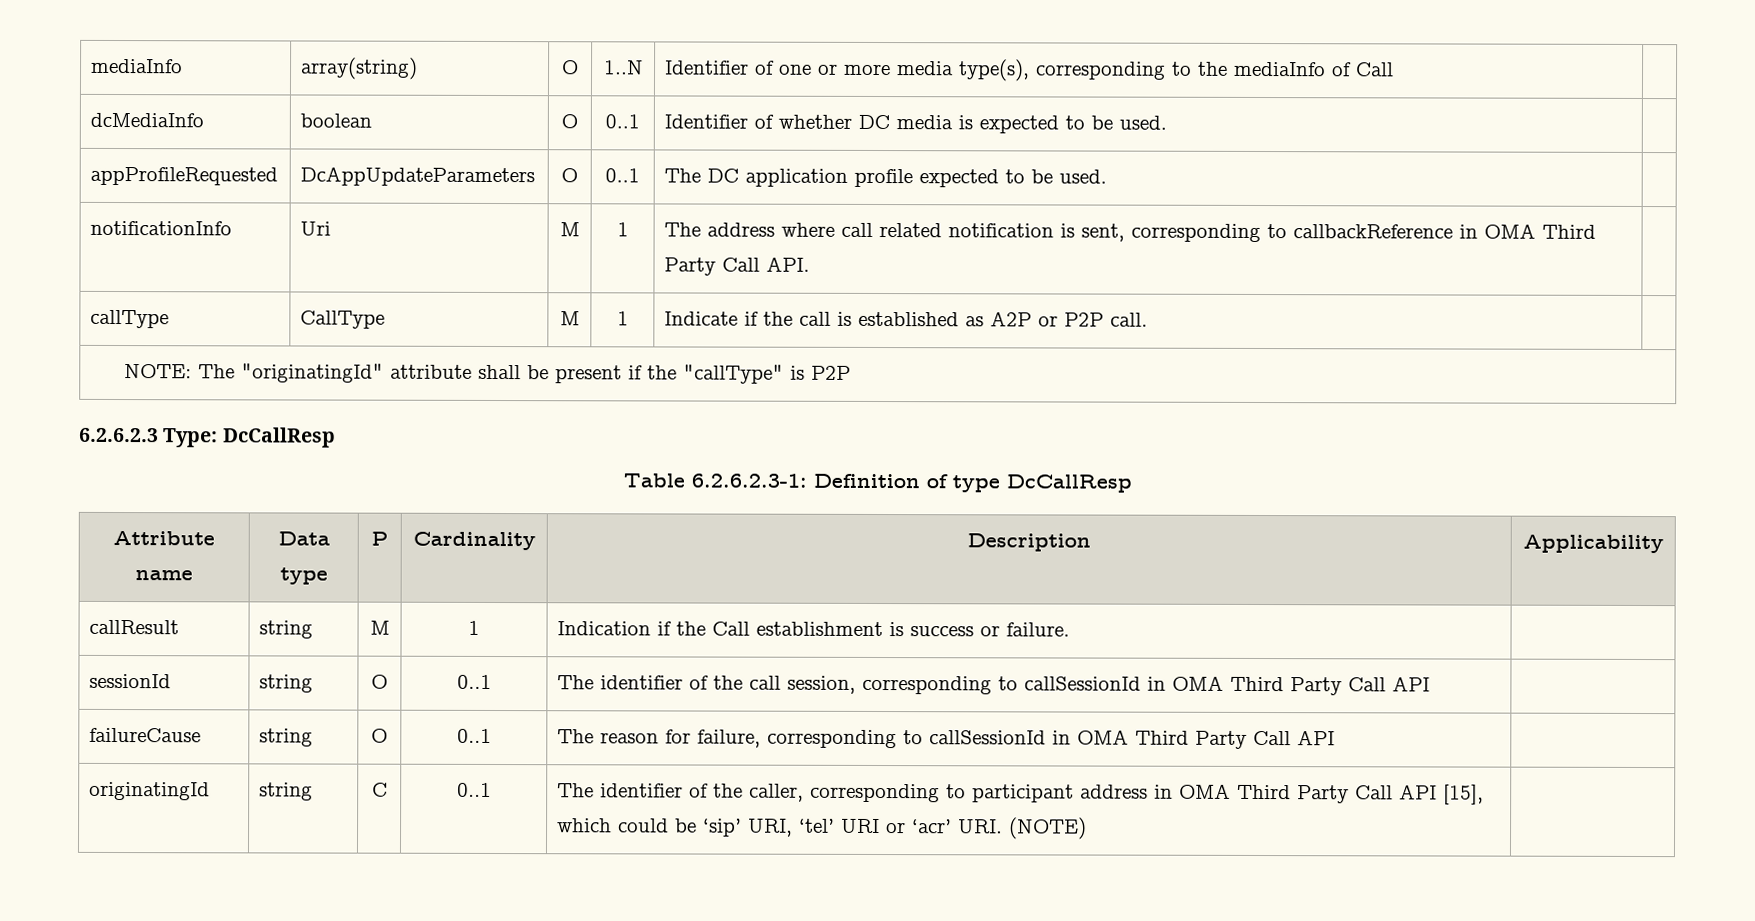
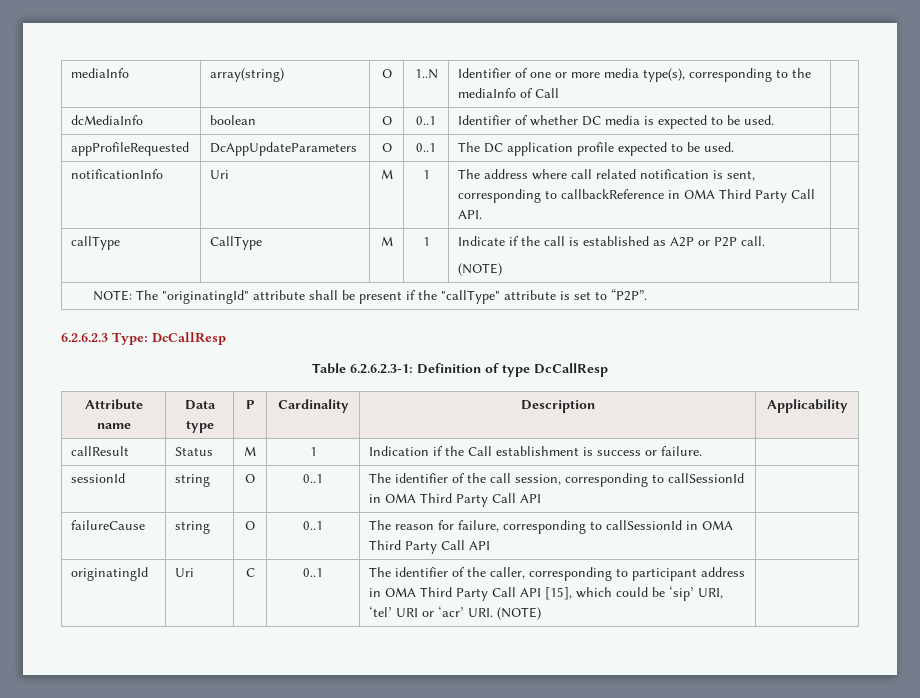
(1149, 319) none -> [458,263,503,276] // (NOTE)
[789,365,851,380] is P2P -> [504,289,648,301] attribute is set to “P2P”.
[259,620,314,639] string -> [175,447,214,456] Status
[259,782,314,801] string -> [175,568,195,577] Uri

